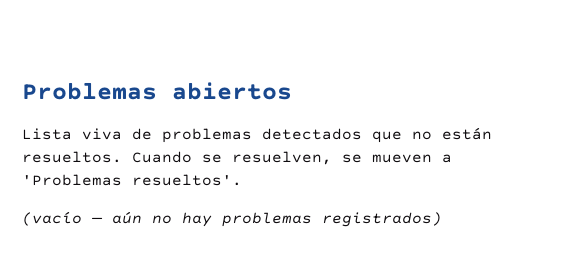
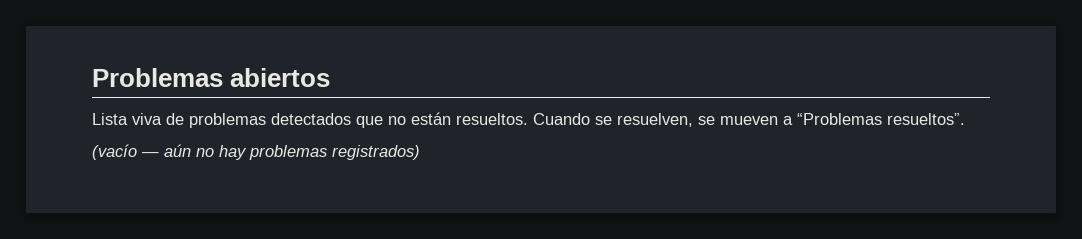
[22,174,242,186] 'Problemas resueltos'. -> [797,113,965,125] “Problemas resueltos”.

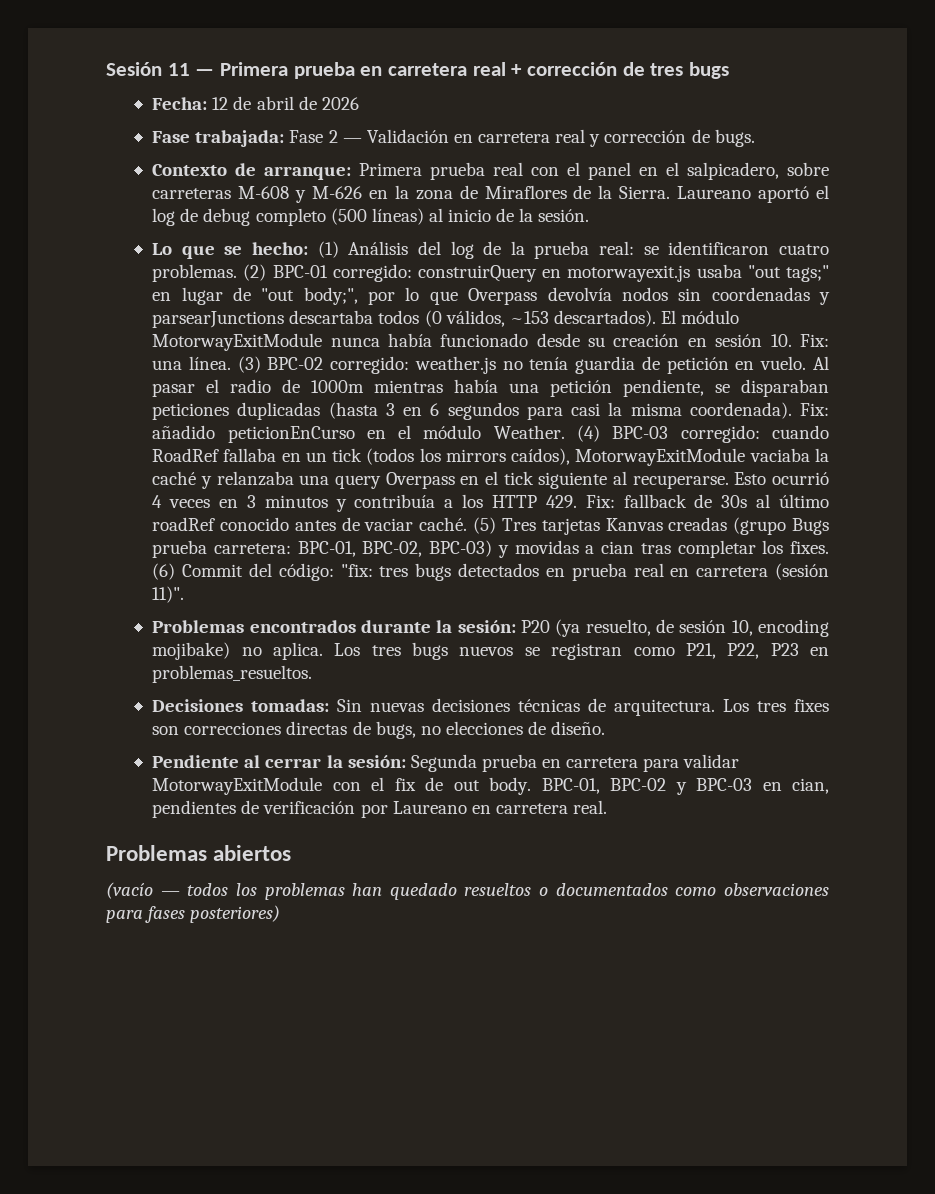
[92,68,331,87] [92,112,965,128] [92,144,420,160] Problemas abiertos // Lista viva de problemas detectados que no están resueltos. Cuando se resuelven, se mueven a “Problemas resueltos”. // (vacío — aún no hay problemas registrados) -> [106,62,730,79] [152,96,359,110] [152,129,755,147] [152,162,830,180] [152,185,829,203] [152,208,590,226] [152,241,830,259] [152,264,829,282] [152,287,830,305] [152,310,740,328] [152,333,830,351] [152,356,829,374] [152,379,829,397] [152,402,830,420] [152,425,830,443] [152,448,829,466] [152,471,829,489] [152,494,830,512] [152,517,829,535] [152,540,830,558] [152,563,829,581] [152,586,185,603] [152,619,829,637] [152,642,829,660] [152,665,313,683] [152,698,830,716] [152,721,606,739] [152,754,740,772] [152,777,830,795] [152,800,608,818] [106,845,292,861] [106,882,829,900] [106,905,281,923] Sesión 11 — Primera prueba en carretera real + corrección de tres bugs // Fecha: 12 de abril de 2026 // Fase trabajada: Fase 2 — Validación en carretera real y corrección de bugs. // Contexto de arranque: Primera prueba real con el panel en el salpicadero, sobre carreteras M-608 y M-626 en la zona de Miraflores de la Sierra. Laureano aportó el log de debug completo (500 líneas) al inicio de la sesión. // Lo que se hecho: (1) Análisis del log de la prueba real: se identificaron cuatro problemas. (2) BPC-01 corregido: construirQuery en motorwayexit.js usaba "out tags;" en lugar de "out body;", por lo que Overpass devolvía nodos sin coordenadas y parsearJunctions descartaba todos (0 válidos, ~153 descartados). El módulo MotorwayExitModule nunca había funcionado desde su creación en sesión 10. Fix: una línea. (3) BPC-02 corregido: weather.js no tenía guardia de petición en vuelo. Al pasar el radio de 1000m mientras había una petición pendiente, se disparaban peticiones duplicadas (hasta 3 en 6 segundos para casi la misma coordenada). Fix: añadido peticionEnCurso en el módulo Weather. (4) BPC-03 corregido: cuando RoadRef fallaba en un tick (todos los mirrors caídos), MotorwayExitModule vaciaba la caché y relanzaba una query Overpass en el tick siguiente al recuperarse. Esto ocurrió 4 veces en 3 minutos y contribuía a los HTTP 429. Fix: fallback de 30s al último roadRef conocido antes de vaciar caché. (5) Tres tarjetas Kanvas creadas (grupo Bugs prueba carretera: BPC-01, BPC-02, BPC-03) y movidas a cian tras completar los fixes. (6) Commit del código: "fix: tres bugs detectados en prueba real en carretera (sesión 11)". // Problemas encontrados durante la sesión: P20 (ya resuelto, de sesión 10, encoding mojibake) no aplica. Los tres bugs nuevos se registran como P21, P22, P23 en problemas_resueltos. // Decisiones tomadas: Sin nuevas decisiones técnicas de arquitectura. Los tres fixes son correcciones directas de bugs, no elecciones de diseño. // Pendiente al cerrar la sesión: Segunda prueba en carretera para validar MotorwayExitModule con el fix de out body. BPC-01, BPC-02 y BPC-03 en cian, pendientes de verificación por Laureano en carretera real. // Problemas abiertos // (vacío — todos los problemas han quedado resueltos o documentados como observaciones para fases posteriores)

